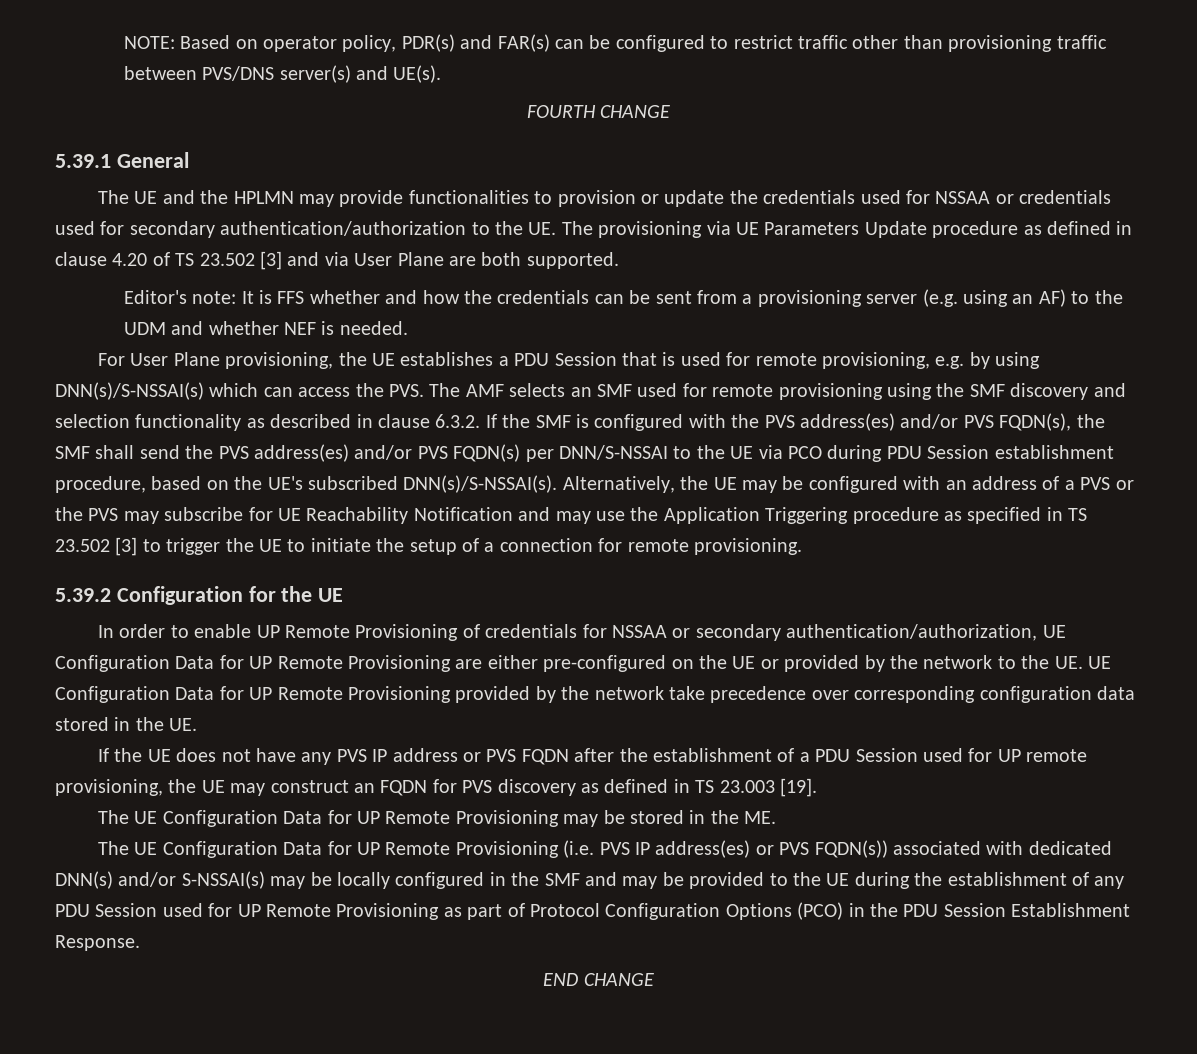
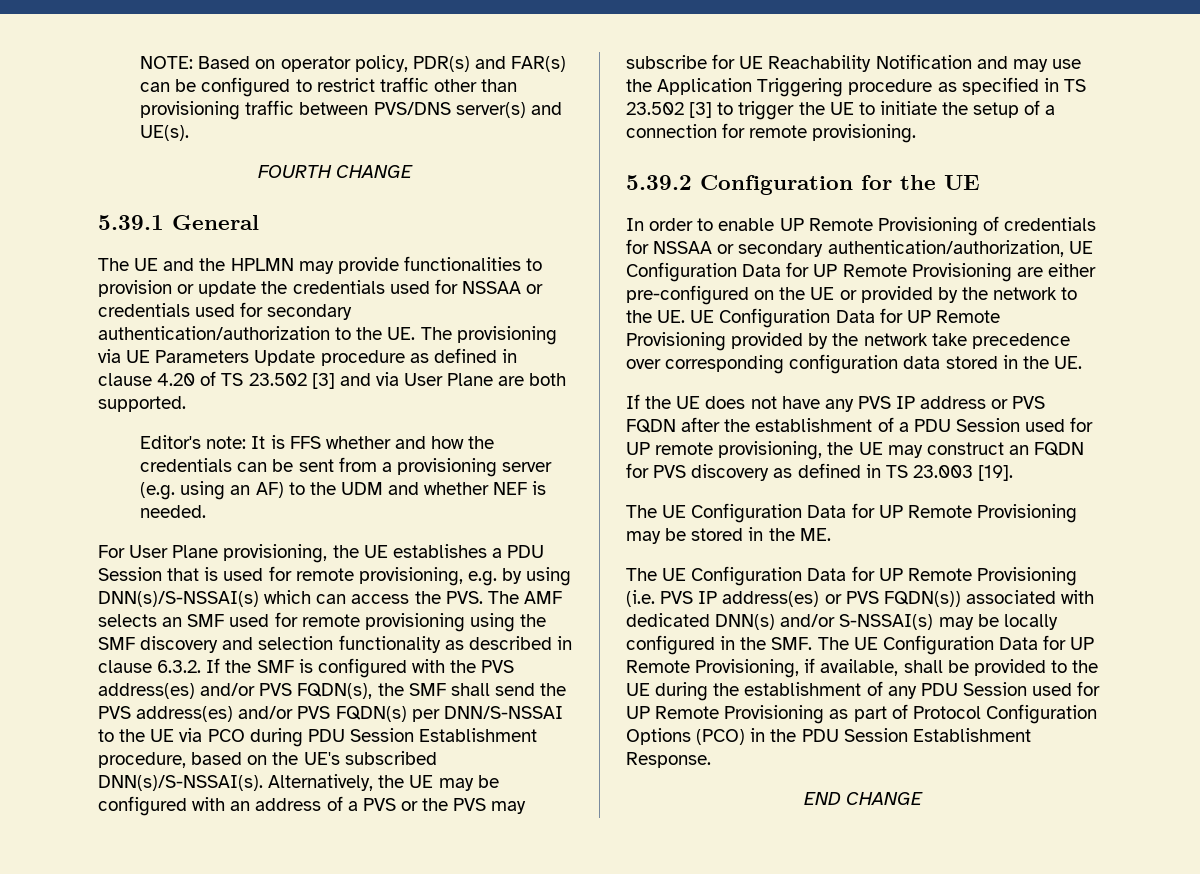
[994,445,1114,459] establishment -> [419,728,538,742] Establishment
[544,872,658,889] SMF and may -> [771,635,1095,655] [626,658,943,678] SMF. The UE Configuration Data for UP Remote Provisioning, if available, shall

